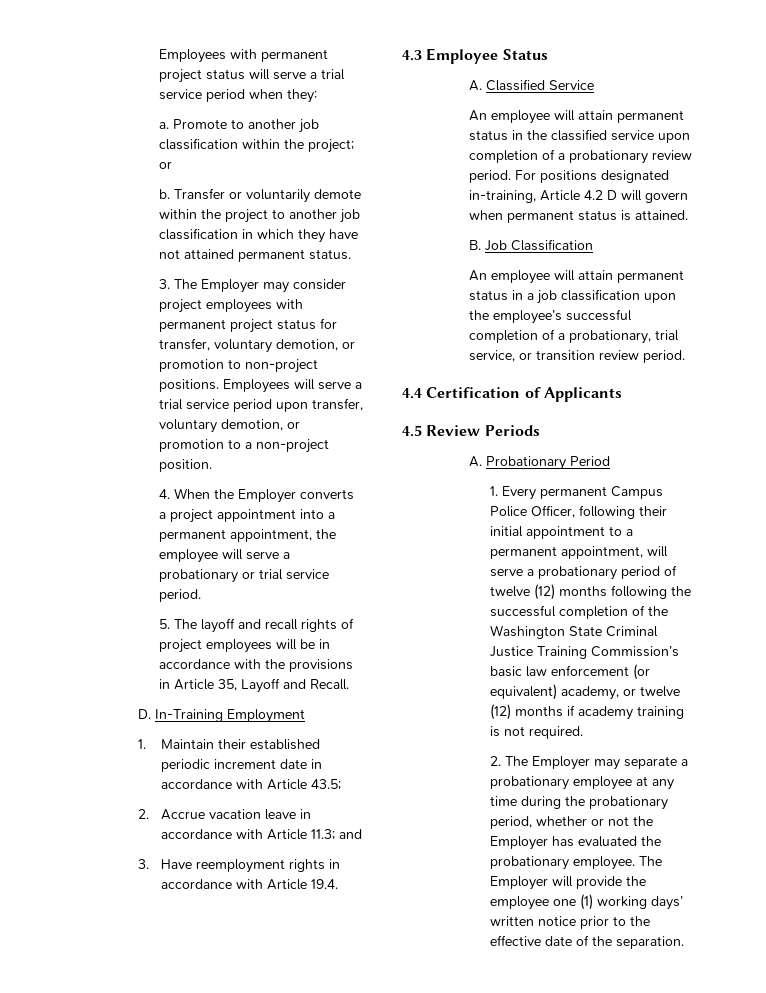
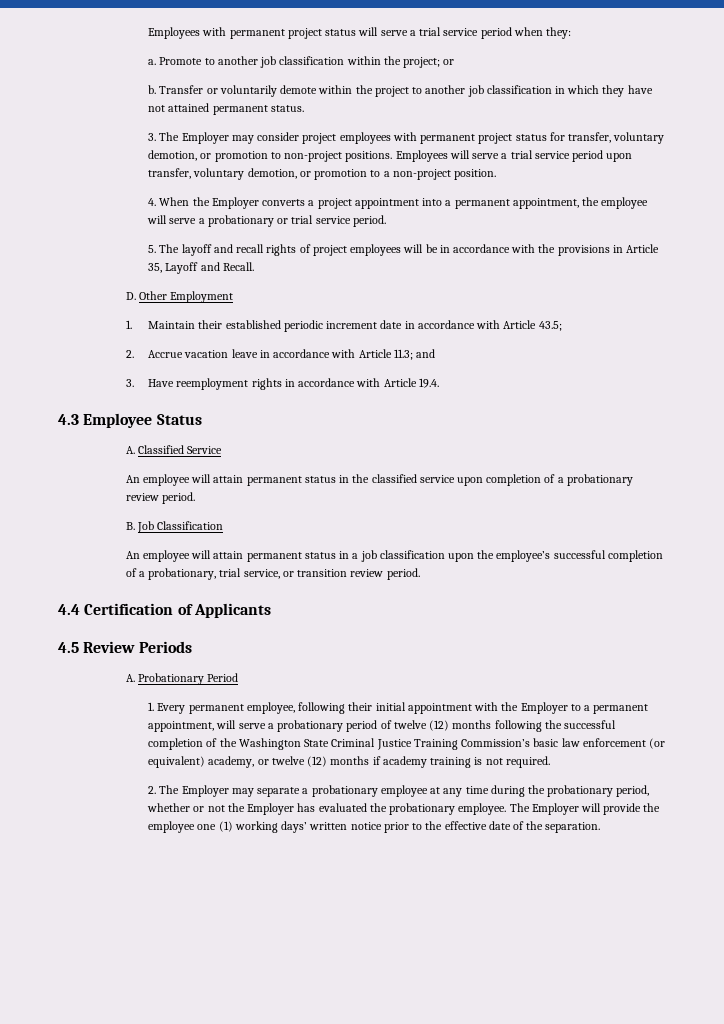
[155,709,224,722] In-Training -> [138,291,167,300] Other
[515,170,670,183] [469,190,689,203] [469,210,689,223] For positions designated in-training, Article 4.2 D will govern when permanent status is attained. -> (195, 498) none
[610,486,663,499] [489,505,575,518] Campus Police Officer, -> [246,702,295,714] employee,
(605, 532) none -> [474,702,568,714] with the Employer

